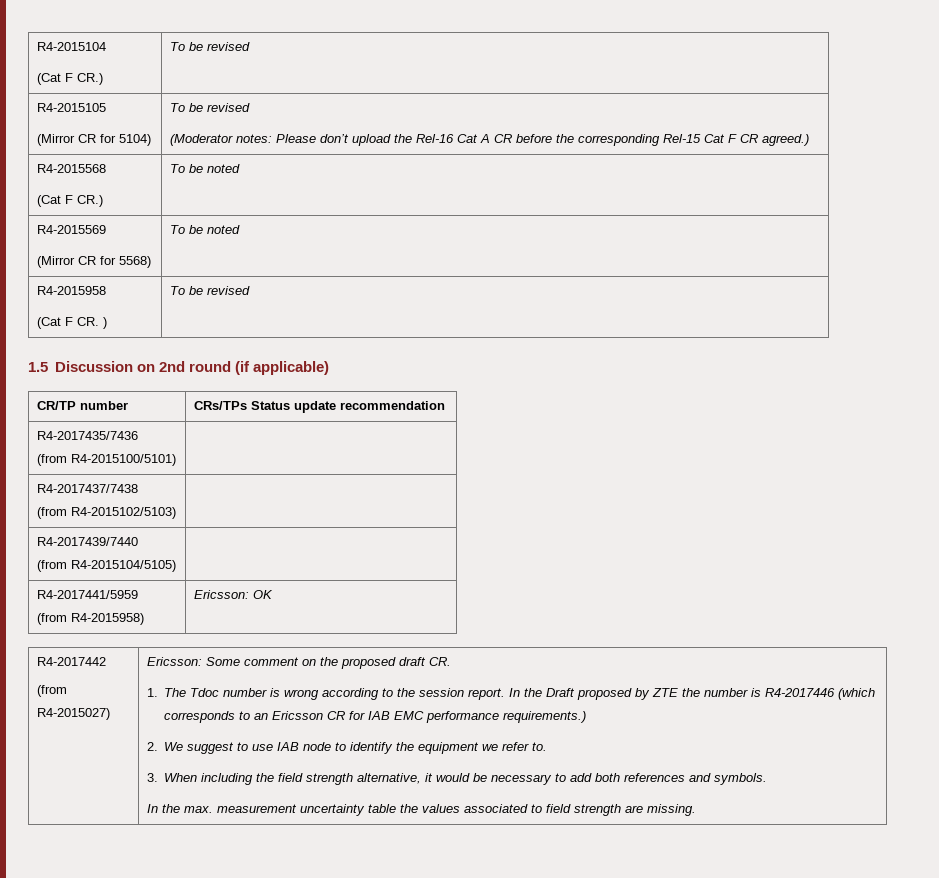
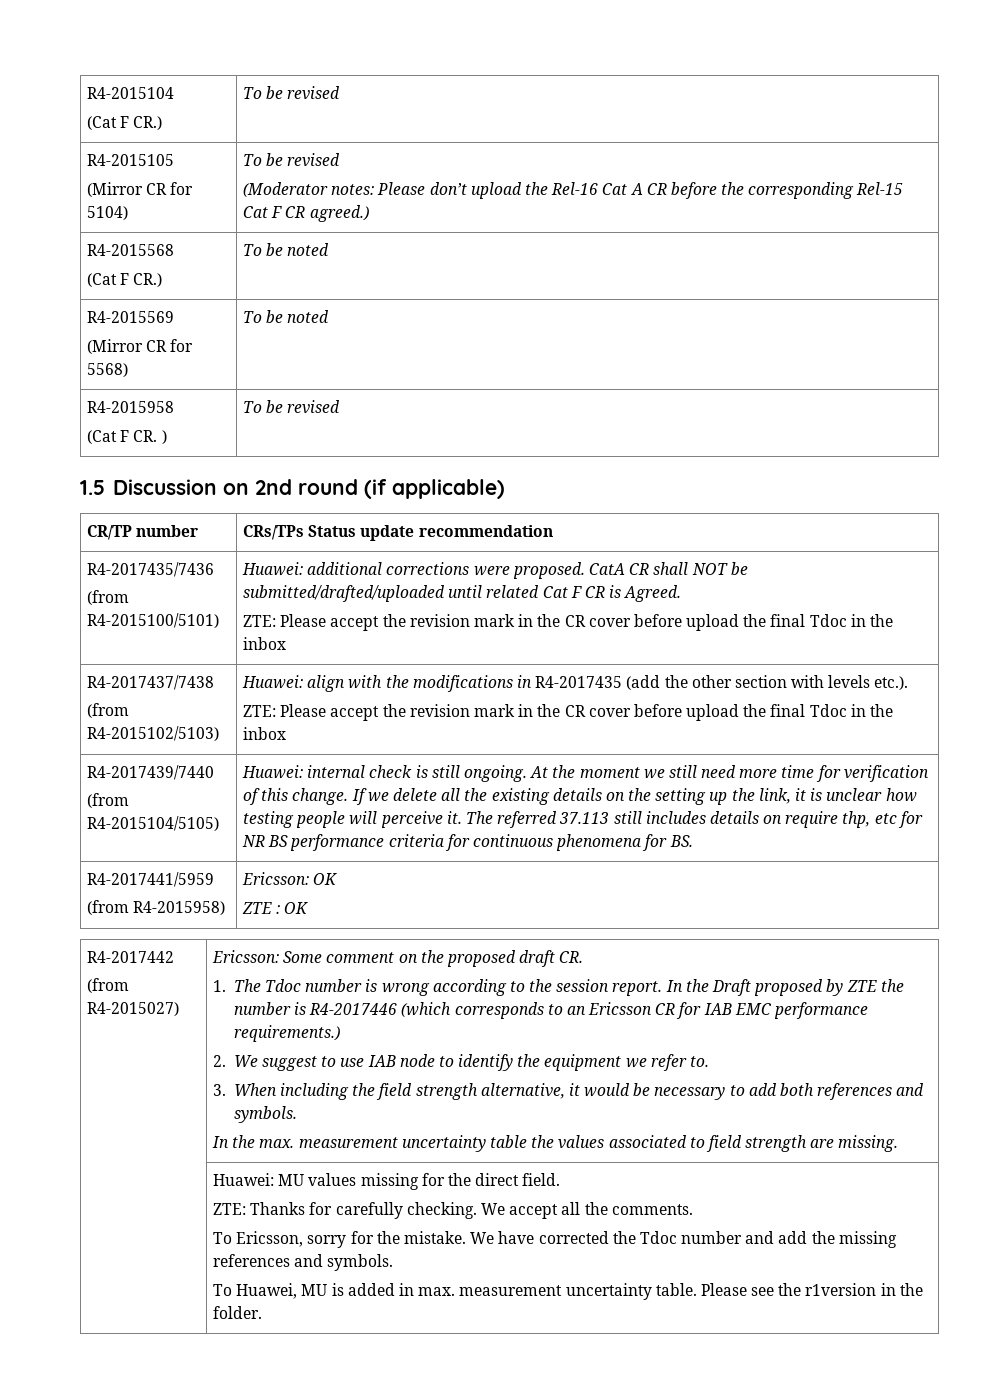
[36,484,138,493] [36,507,176,519] [36,537,138,546] [36,560,176,572] // R4-2017437/7438 // (from R4-2015102/5103) | // R4-2017439/7440 // (from R4-2015104/5105) | -> [242,562,748,579] [243,585,682,602] [243,614,893,631] [243,637,287,650] [87,675,215,690] [87,703,130,718] [87,726,220,741] [242,675,909,692] [243,704,893,721] [243,727,287,740] [87,765,215,780] [87,793,130,808] [87,816,220,831] [242,765,929,782] [243,788,917,805] [243,811,923,828] [242,834,693,851] Huawei: additional corrections were proposed. CatA CR shall NOT be submitted/drafted/uploaded until related Cat F CR is Agreed. // ZTE: Please accept the revision mark in the CR cover before upload the final Tdoc in the inbox // R4-2017437/7438 // (from R4-2015102/5103) | Huawei: align with the modifications in R4-2017435 (add the other section with levels etc.). // ZTE: Please accept the revision mark in the CR cover before upload the final Tdoc in the inbox // R4-2017439/7440 // (from R4-2015104/5105) | Huawei: internal check is still ongoing. At the moment we still need more time for verification of this change. If we delete all the existing details on the setting up the link, it is unclear how testing people will perceive it. The referred 37.113 still includes details on require thp, etc for NR BS performance criteria for continuous phenomena for BS.
(273, 594) none -> [242,902,309,914] // ZTE : OK
(696, 810) none -> [213,1173,561,1190] [213,1202,693,1219] [213,1231,897,1248] [213,1254,394,1271] [213,1283,923,1300] [213,1306,263,1319] // | Huawei: MU values missing for the direct field. // ZTE: Thanks for carefully checking. We accept all the comments. // To Ericsson, sorry for the mistake. We have corrected the Tdoc number and add the missing references and symbols. // To Huawei, MU is added in max. measurement uncertainty table. Please see the r1version in the folder.

